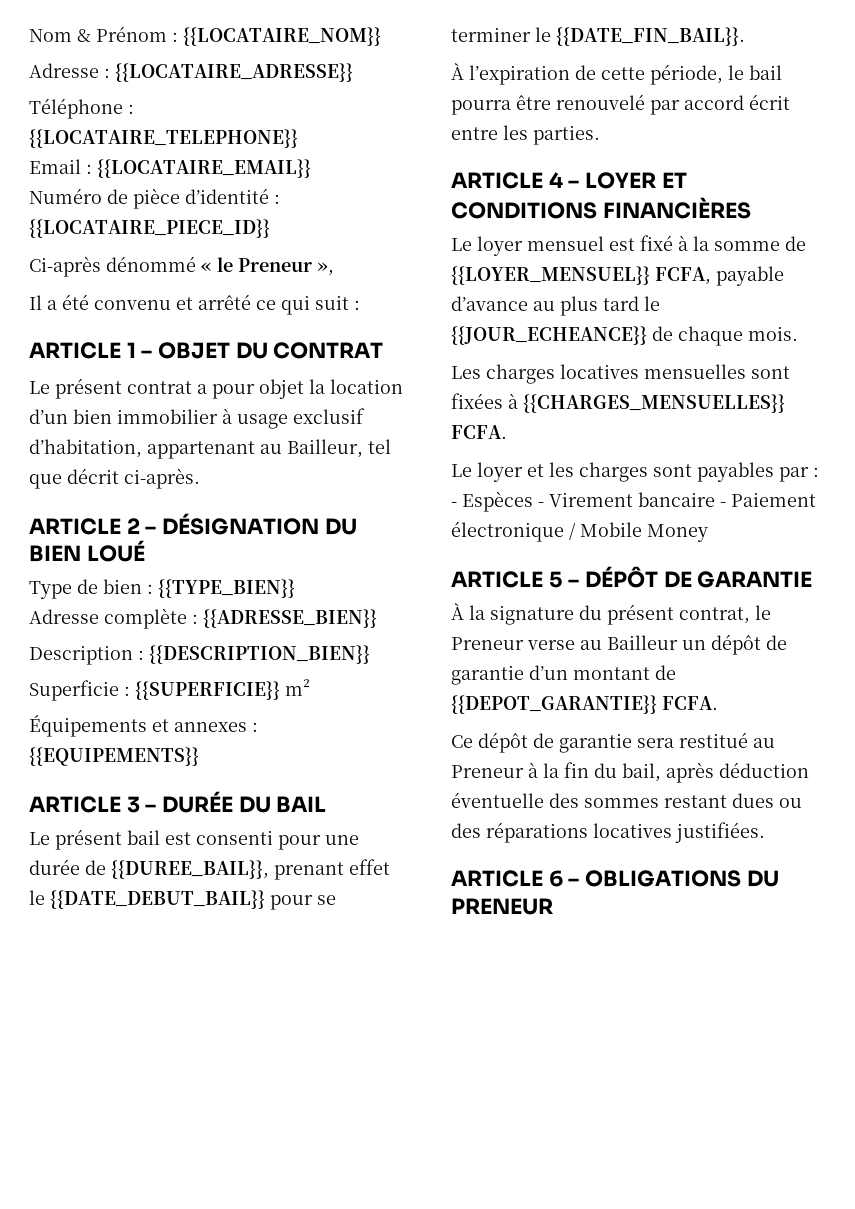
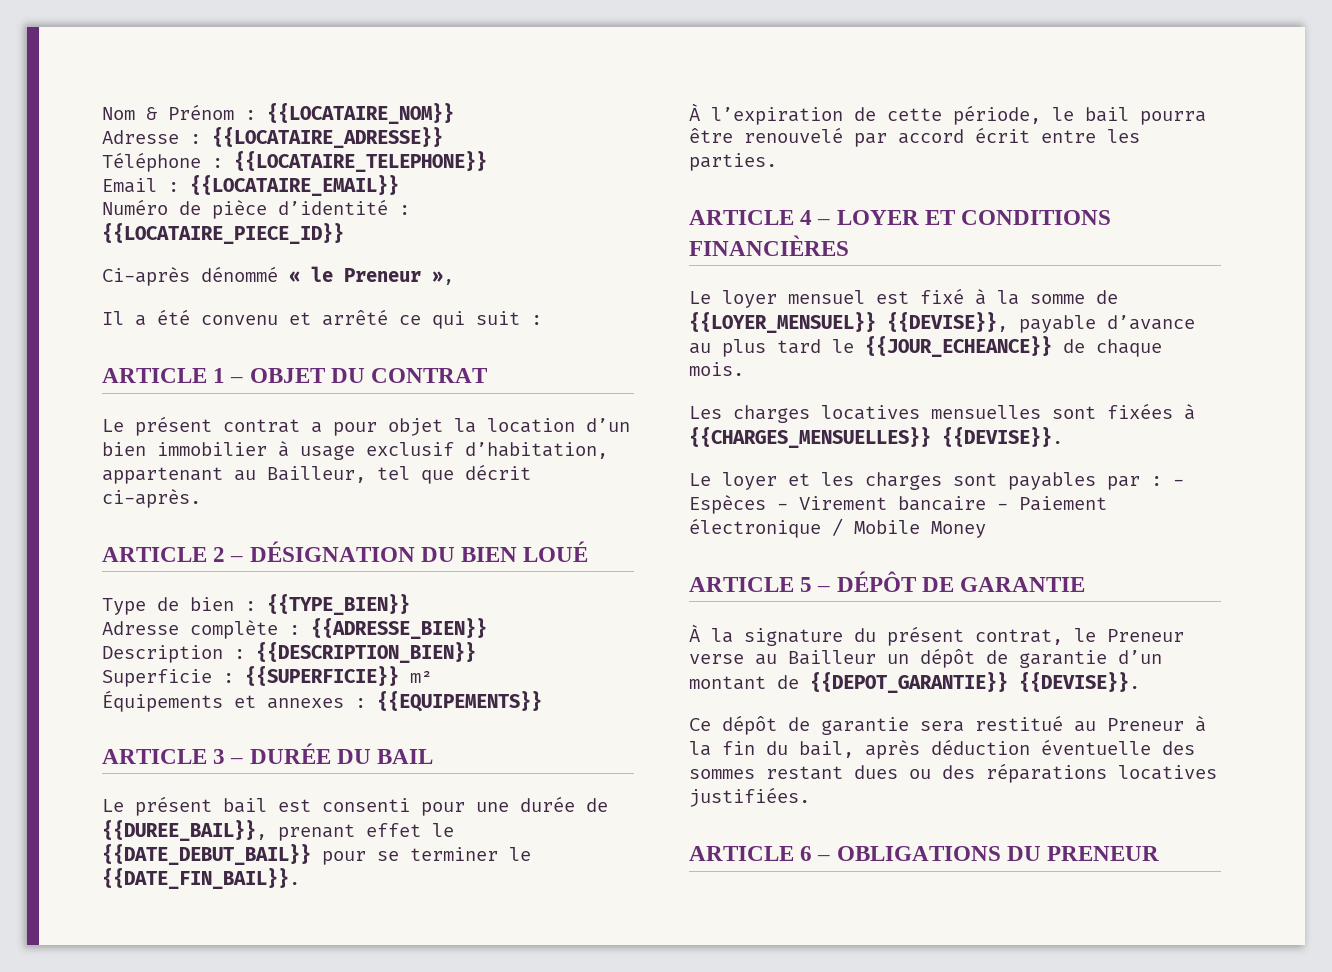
[655,267,711,285] FCFA, -> [887,312,1008,332] {{DEVISE}},
[451,425,507,439] FCFA. -> [942,427,1063,447] {{DEVISE}}.
[662,696,718,710] FCFA. -> [1019,672,1140,692] {{DEVISE}}.

